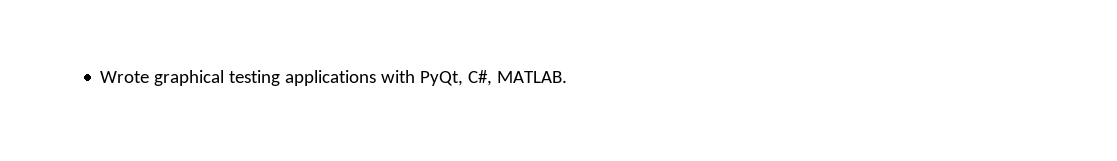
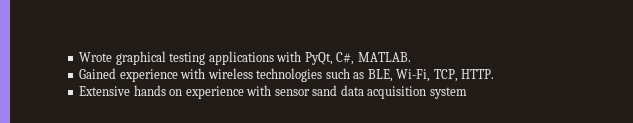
(568, 77) none -> [79,68,495,82] [79,85,467,99] // Gained experience with wireless technologies such as BLE, Wi-Fi, TCP, HTTP. // Extensive hands on experience with sensor sand data acquisition system

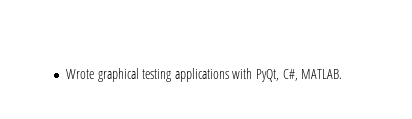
[79,68,495,82] [79,85,467,99] // Gained experience with wireless technologies such as BLE, Wi-Fi, TCP, HTTP. // Extensive hands on experience with sensor sand data acquisition system -> (343, 74) none

